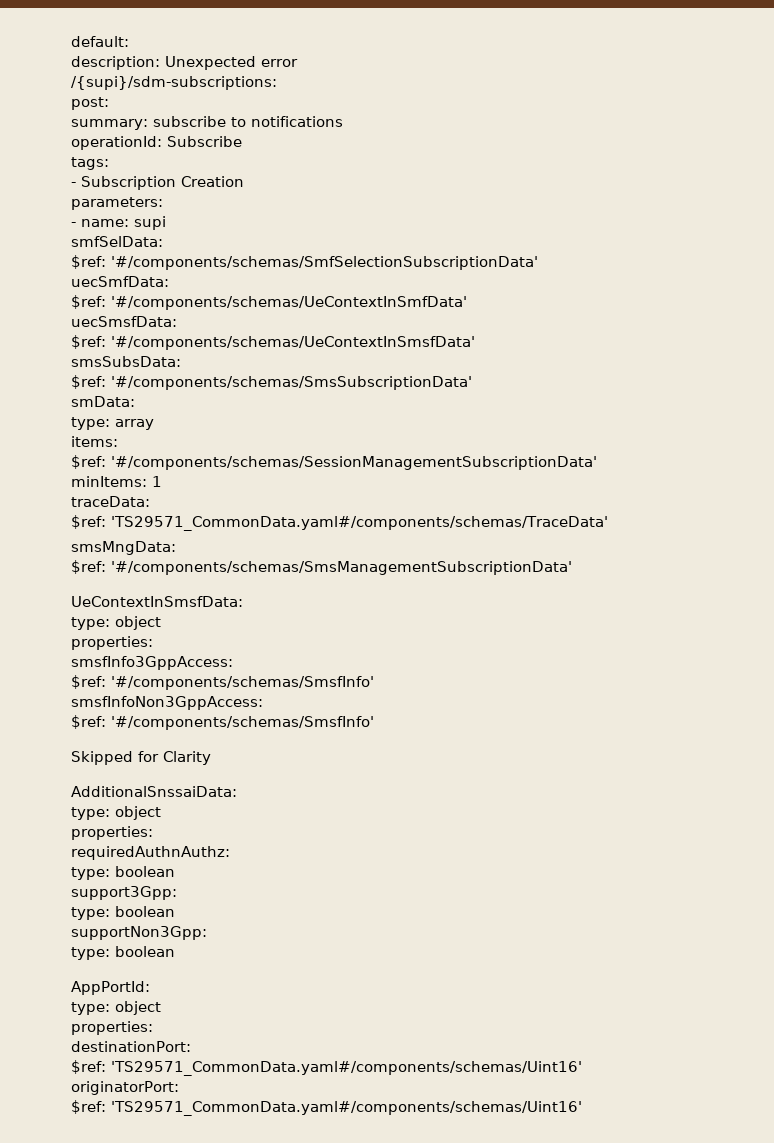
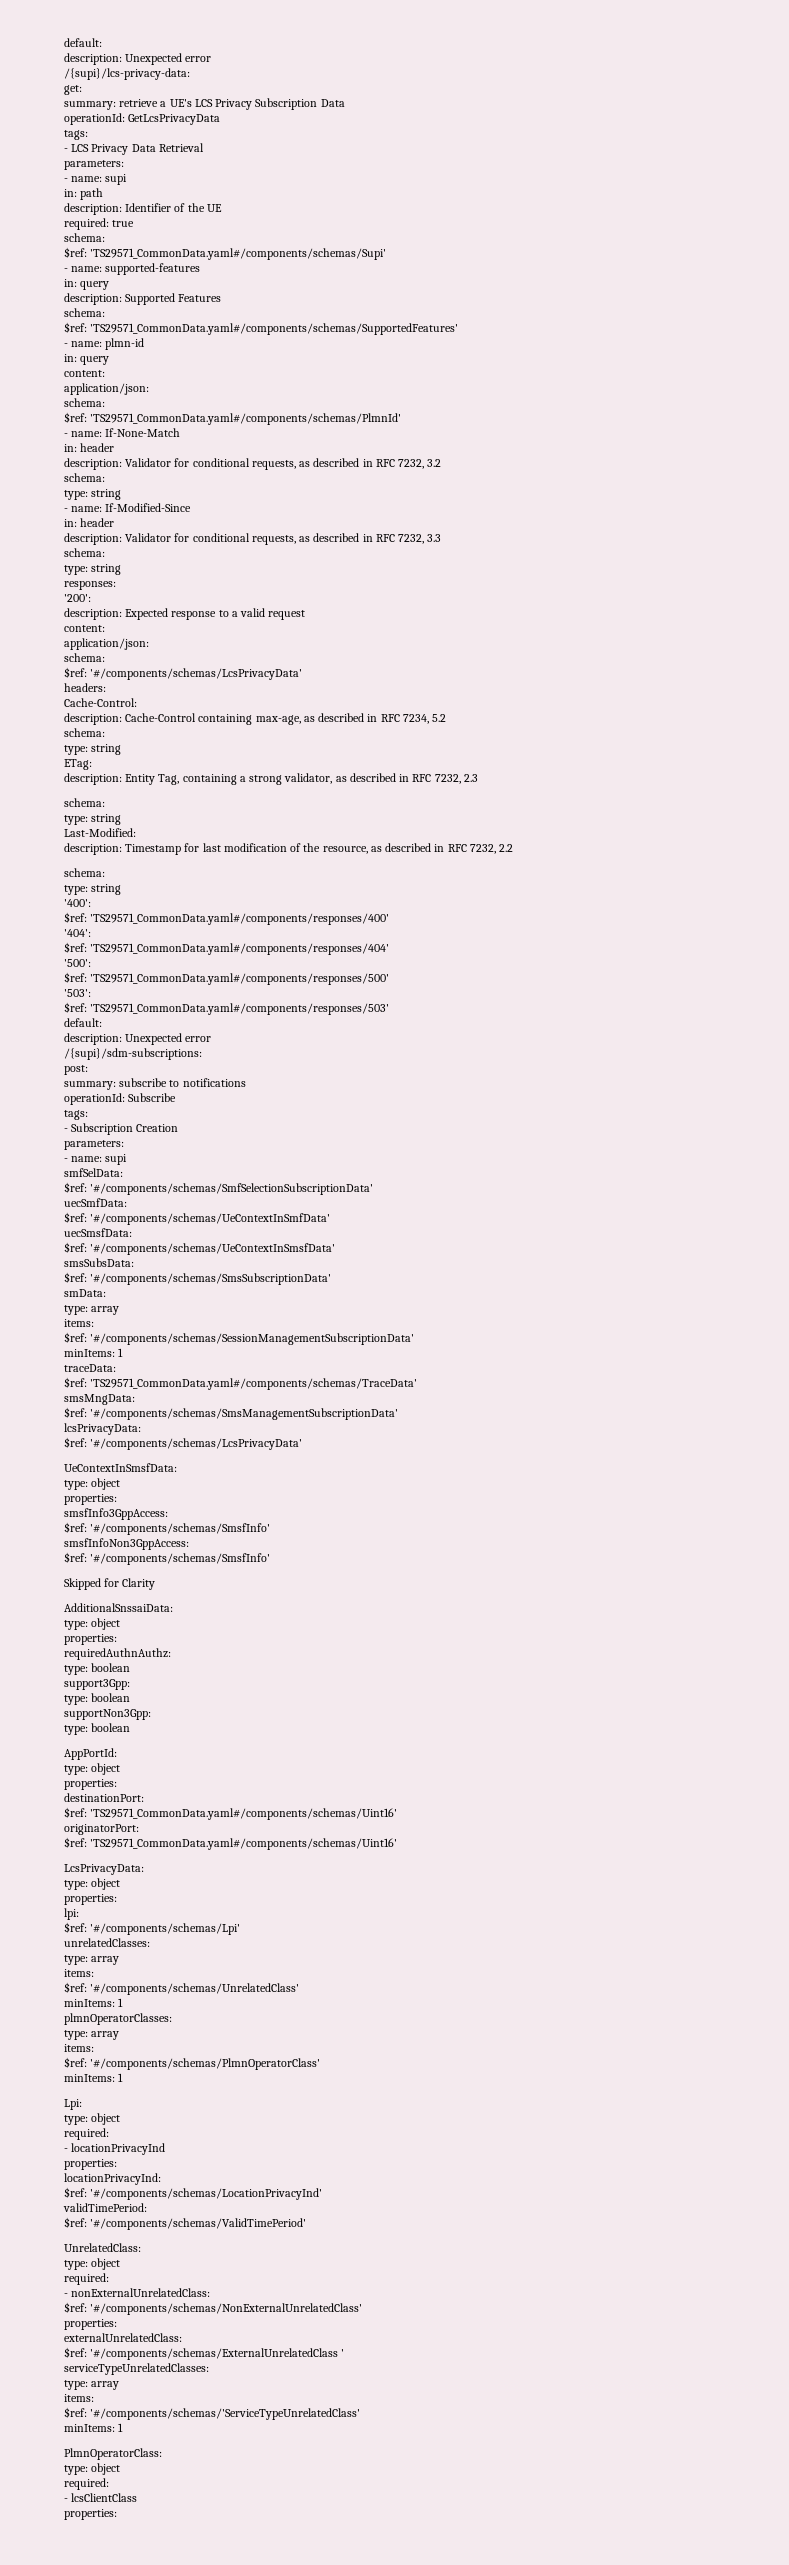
[71,36,129,47] [71,56,298,70] default: // description: Unexpected error -> [64,38,102,47] [64,53,212,65] [64,68,190,80] [64,85,82,95] [64,98,345,110] [64,113,221,125] [64,130,88,140] [64,143,204,155] [64,160,124,170] [64,174,128,185] [64,188,104,200] [64,203,222,215] [64,218,135,230] [64,233,105,242] [64,247,387,260] [64,263,201,275] [64,279,110,290] [64,293,222,305] [64,308,105,317] [64,322,459,335] [64,338,145,350] [64,354,110,365] [64,370,105,377] [64,383,149,395] [64,398,105,407] [64,412,402,425] [64,428,181,437] [64,443,115,452] [64,458,442,470] [64,473,105,482] [64,489,122,500] [64,503,192,512] [64,518,115,527] [64,533,442,545] [64,548,105,557] [64,564,122,575] [64,581,116,590] [64,594,91,602] [64,608,306,620] [64,625,105,632] [64,638,149,650] [64,653,105,662] [64,667,303,680] [64,683,106,692] [64,698,137,707] [64,713,447,725] [64,728,105,737] [64,744,122,755] [64,759,92,770] [64,773,478,785] [64,798,105,807] [64,814,122,825] [64,828,136,837] [64,843,514,855] [64,868,105,877] [64,884,122,895] [64,899,91,907] [64,912,390,925] [64,929,91,937] [64,942,390,955] [64,959,91,967] [64,972,390,985] [64,989,91,997] [64,1002,390,1015] [64,1018,102,1027] [64,1033,212,1045] default: // description: Unexpected error // /{supi}/lcs-privacy-data: // get: // summary: retrieve a UE's LCS Privacy Subscription Data // operationId: GetLcsPrivacyData // tags: // - LCS Privacy Data Retrieval // parameters: // - name: supi // in: path // description: Identifier of the UE // required: true // schema: // $ref: 'TS29571_CommonData.yaml#/components/schemas/Supi' // - name: supported-features // in: query // description: Supported Features // schema: // $ref: 'TS29571_CommonData.yaml#/components/schemas/SupportedFeatures' // - name: plmn-id // in: query // content: // application/json: // schema: // $ref: 'TS29571_CommonData.yaml#/components/schemas/PlmnId' // - name: If-None-Match // in: header // description: Validator for conditional requests, as described in RFC 7232, 3.2 // schema: // type: string // - name: If-Modified-Since // in: header // description: Validator for conditional requests, as described in RFC 7232, 3.3 // schema: // type: string // responses: // '200': // description: Expected response to a valid request // content: // application/json: // schema: // $ref: '#/components/schemas/LcsPrivacyData' // headers: // Cache-Control: // description: Cache-Control containing max-age, as described in RFC 7234, 5.2 // schema: // type: string // ETag: // description: Entity Tag, containing a strong validator, as described in RFC 7232, 2.3 // schema: // type: string // Last-Modified: // description: Timestamp for last modification of the resource, as described in RFC 7232, 2.2 // schema: // type: string // '400': // $ref: 'TS29571_CommonData.yaml#/components/responses/400' // '404': // $ref: 'TS29571_CommonData.yaml#/components/responses/404' // '500': // $ref: 'TS29571_CommonData.yaml#/components/responses/500' // '503': // $ref: 'TS29571_CommonData.yaml#/components/responses/503' // default: // description: Unexpected error
(572, 568) none -> [64,1423,141,1435] [64,1437,303,1450] // lcsPrivacyData: // $ref: '#/components/schemas/LcsPrivacyData'
(582, 1108) none -> [64,1864,144,1875] [64,1878,121,1890] [64,1894,117,1905] [64,1908,79,1920] [64,1922,241,1935] [64,1938,150,1947] [64,1955,120,1965] [64,1969,94,1977] [64,1982,300,1995] [64,1998,124,2007] [64,2013,172,2025] [64,2030,120,2040] [64,2044,94,2052] [64,2057,321,2070] [64,2073,124,2082] [64,2099,82,2110] [64,2113,121,2125] [64,2128,109,2140] [64,2143,166,2155] [64,2159,117,2170] [64,2173,161,2185] [64,2187,323,2200] [63,2203,147,2212] [64,2217,307,2230] [64,2243,141,2252] [64,2258,121,2270] [64,2273,109,2285] [64,2288,211,2297] [64,2302,363,2315] [64,2319,117,2330] [64,2333,182,2342] [64,2347,345,2360] [64,2363,209,2375] [64,2380,120,2390] [64,2394,94,2402] [64,2407,361,2420] [64,2423,124,2432] [64,2448,162,2460] [64,2463,121,2475] [64,2478,109,2490] [64,2493,138,2502] [64,2509,117,2520] // LcsPrivacyData: // type: object // properties: // lpi: // $ref: '#/components/schemas/Lpi' // unrelatedClasses: // type: array // items: // $ref: '#/components/schemas/UnrelatedClass' // minItems: 1 // plmnOperatorClasses: // type: array // items: // $ref: '#/components/schemas/PlmnOperatorClass' // minItems: 1 // Lpi: // type: object // required: // - locationPrivacyInd // properties: // locationPrivacyInd: // $ref: '#/components/schemas/LocationPrivacyInd' // validTimePeriod: // $ref: '#/components/schemas/ValidTimePeriod' // UnrelatedClass: // type: object // required: // - nonExternalUnrelatedClass: // $ref: '#/components/schemas/NonExternalUnrelatedClass' // properties: // externalUnrelatedClass: // $ref: '#/components/schemas/ExternalUnrelatedClass ' // serviceTypeUnrelatedClasses: // type: array // items: // $ref: '#/components/schemas/'ServiceTypeUnrelatedClass' // minItems: 1 // PlmnOperatorClass: // type: object // required: // - lcsClientClass // properties:

